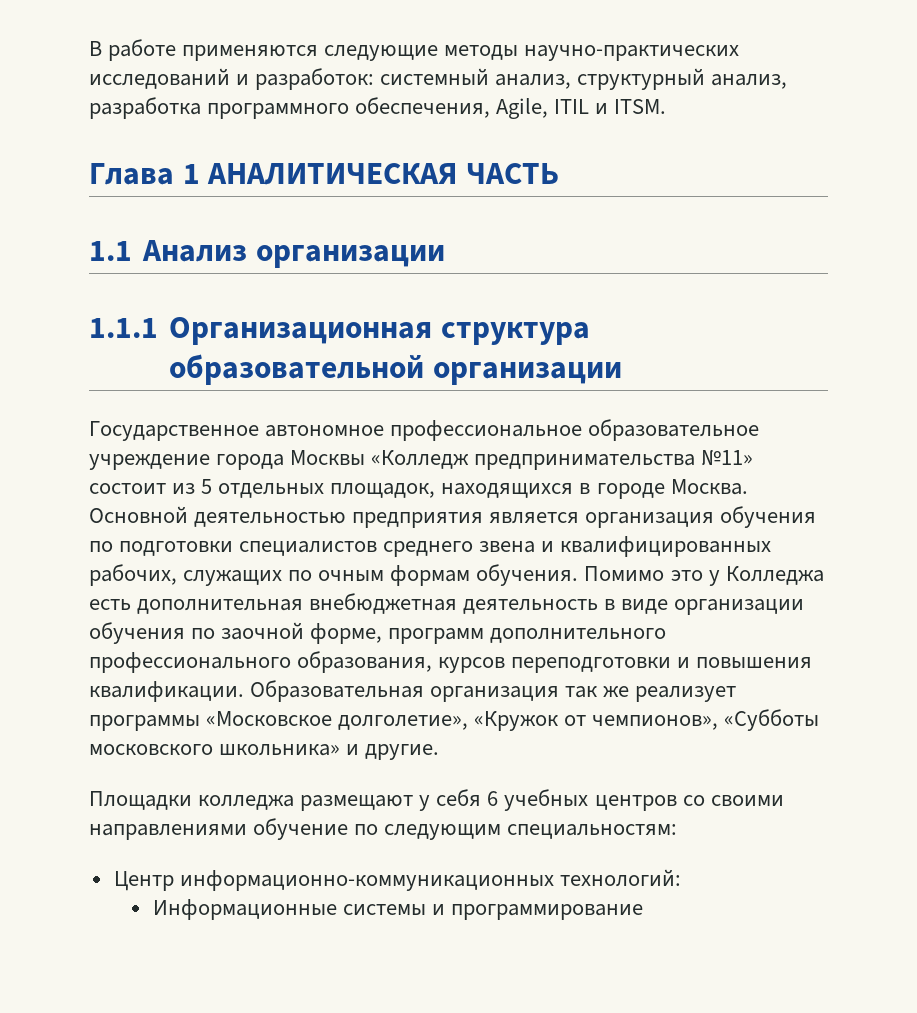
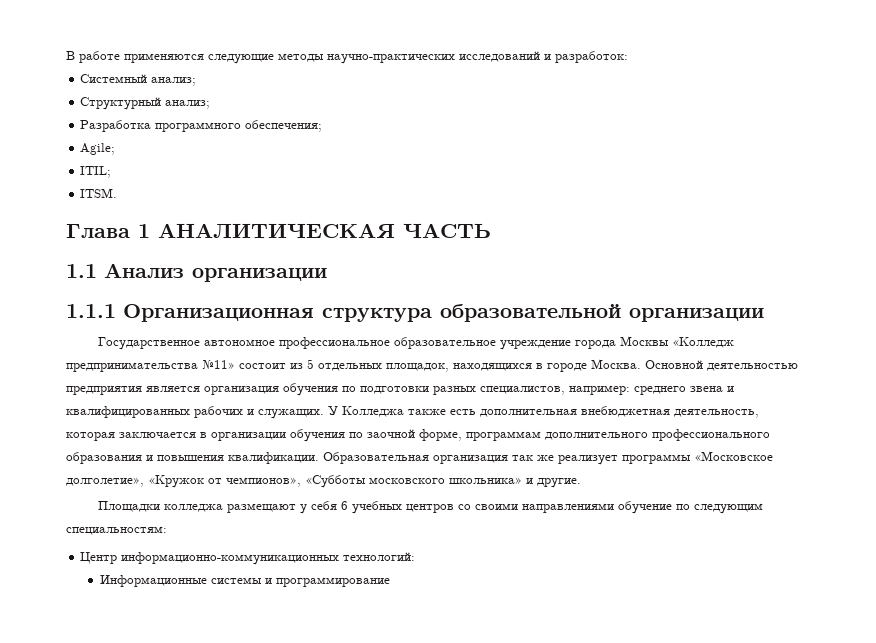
[380,68,788,90] [89,97,609,119] системный анализ, структурный анализ, разработка программного обеспечения, Agile, ITIL и -> [80,74,197,86] [80,97,211,110] [80,120,323,132] [80,143,116,155] [80,166,112,178] // Системный анализ; // Структурный анализ; // Разработка программного обеспечения; // Agile; // ITIL; //
[239,541,378,556] специалистов -> [433,385,630,395] разных специалистов, например:
[89,564,824,586] [89,593,669,614] рабочих, служащих по очным формам обучения. Помимо это у Колледжа есть дополнительная внебюджетная деятельность в виде -> [194,406,759,419] [66,432,207,441] рабочих и служащих. У Колледжа также есть дополнительная внебюджетная деятельность, которая заключается в
[388,628,485,644] программ -> [466,431,541,441] программам
[297,651,672,673] образования, курсов переподготовки -> [66,452,142,464] образования

